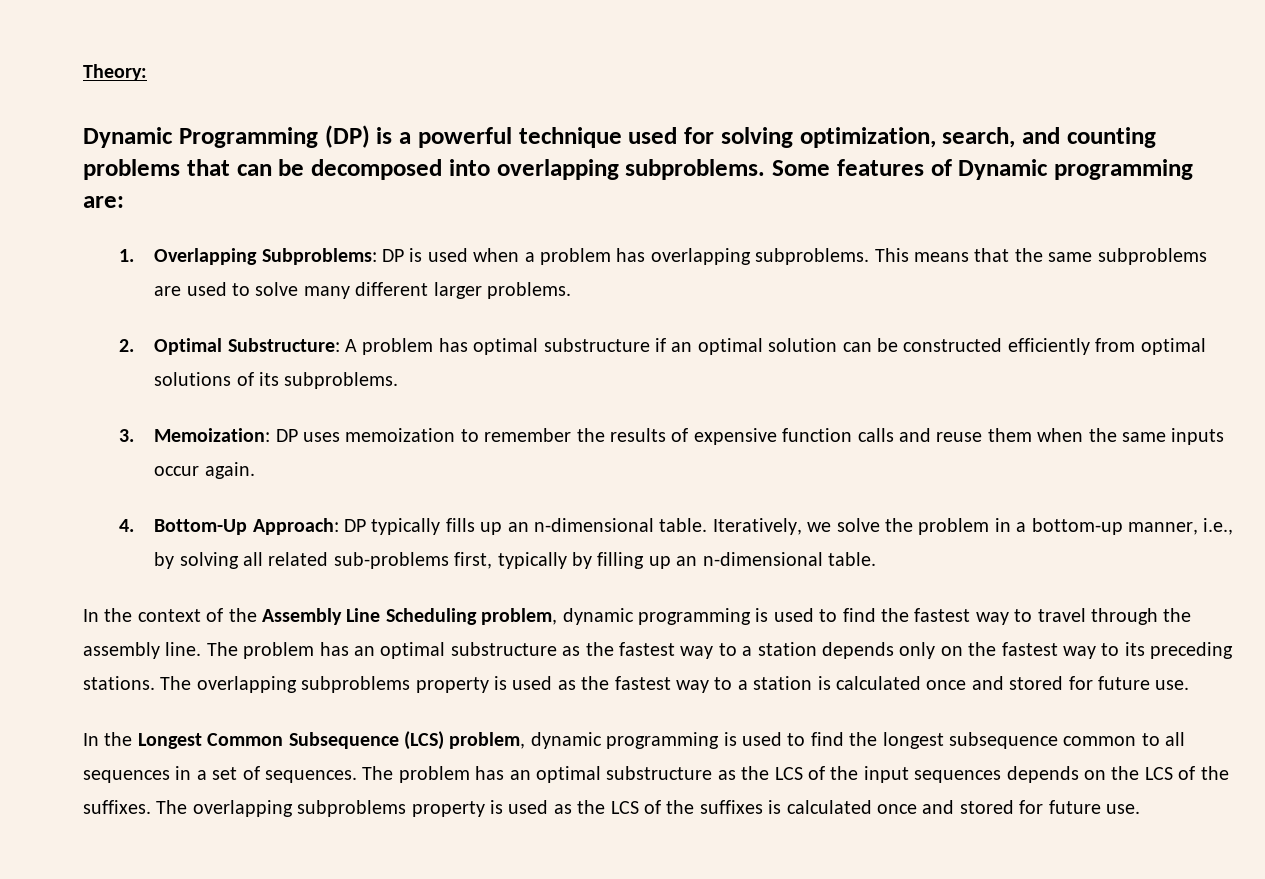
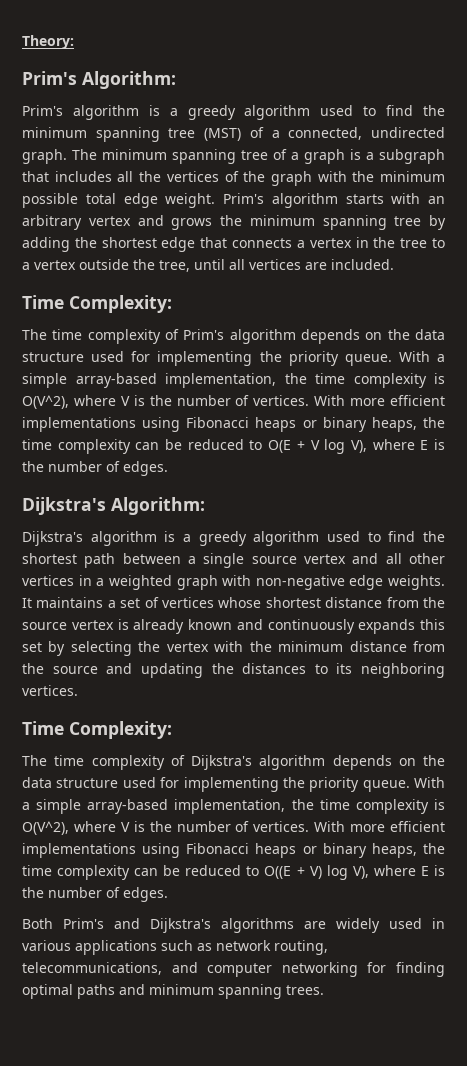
[83,125,1156,148] [83,159,1193,180] [83,196,124,208] [118,248,1207,265] [154,282,572,299] [118,338,1206,355] [154,372,399,389] [118,428,1225,445] [154,462,255,479] [118,518,1234,535] [154,552,877,569] [83,608,1192,625] [83,642,1234,659] [83,676,1190,693] [83,731,1186,750] [83,766,1229,783] [83,800,1140,817] Dynamic Programming (DP) is a powerful technique used for solving optimization, search, and counting problems that can be decomposed into overlapping subproblems. Some features of Dynamic programming are: // 1. Overlapping Subproblems: DP is used when a problem has overlapping subproblems. This means that the same subproblems are used to solve many different larger problems. // 2. Optimal Substructure: A problem has optimal substructure if an optimal solution can be constructed efficiently from optimal solutions of its subproblems. // 3. Memoization: DP uses memoization to remember the results of expensive function calls and reuse them when the same inputs occur again. // 4. Bottom-Up Approach: DP typically fills up an n-dimensional table. Iteratively, we solve the problem in a bottom-up manner, i.e., by solving all related sub-problems first, typically by filling up an n-dimensional table. // In the context of the Assembly Line Scheduling problem, dynamic programming is used to find the fastest way to travel through the assembly line. The problem has an optimal substructure as the fastest way to a station depends only on the fastest way to its preceding stations. The overlapping subproblems property is used as the fastest way to a station is calculated once and stored for future use. // In the Longest Common Subsequence (LCS) problem, dynamic programming is used to find the longest subsequence common to all sequences in a set of sequences. The problem has an optimal substructure as the LCS of the input sequences depends on the LCS of the suffixes. The overlapping subproblems property is used as the LCS of the suffixes is calculated once and stored for future use. -> [22,71,176,89] [22,105,446,120] [22,127,446,142] [22,149,445,164] [22,171,445,186] [22,193,445,208] [22,215,446,230] [22,237,445,252] [22,259,394,272] [22,295,172,313] [22,329,445,344] [22,351,445,366] [22,373,445,388] [22,395,445,409] [22,417,446,432] [22,439,445,454] [22,461,168,476] [22,497,205,515] [22,531,446,546] [22,553,445,568] [22,575,445,590] [22,597,445,608] [22,619,445,634] [22,641,446,656] [22,663,445,678] [22,685,78,696] [22,721,172,739] [22,755,445,770] [22,777,445,792] [22,799,446,814] [22,821,445,835] [22,843,446,858] [22,865,446,880] [22,887,168,902] [22,918,445,933] [22,940,328,955] [22,962,446,977] [22,984,324,999] Prim's Algorithm: // Prim's algorithm is a greedy algorithm used to find the minimum spanning tree (MST) of a connected, undirected graph. The minimum spanning tree of a graph is a subgraph that includes all the vertices of the graph with the minimum possible total edge weight. Prim's algorithm starts with an arbitrary vertex and grows the minimum spanning tree by adding the shortest edge that connects a vertex in the tree to a vertex outside the tree, until all vertices are included. // Time Complexity: // The time complexity of Prim's algorithm depends on the data structure used for implementing the priority queue. With a simple array-based implementation, the time complexity is O(V^2), where V is the number of vertices. With more efficient implementations using Fibonacci heaps or binary heaps, the time complexity can be reduced to O(E + V log V), where E is the number of edges. // Dijkstra's Algorithm: // Dijkstra's algorithm is a greedy algorithm used to find the shortest path between a single source vertex and all other vertices in a weighted graph with non-negative edge weights. It maintains a set of vertices whose shortest distance from the source vertex is already known and continuously expands this set by selecting the vertex with the minimum distance from the source and updating the distances to its neighboring vertices. // Time Complexity: // The time complexity of Dijkstra's algorithm depends on the data structure used for implementing the priority queue. With a simple array-based implementation, the time complexity is O(V^2), where V is the number of vertices. With more efficient implementations using Fibonacci heaps or binary heaps, the time complexity can be reduced to O((E + V) log V), where E is the number of edges. // Both Prim's and Dijkstra's algorithms are widely used in various applications such as network routing, telecommunications, and computer networking for finding optimal paths and minimum spanning trees.

